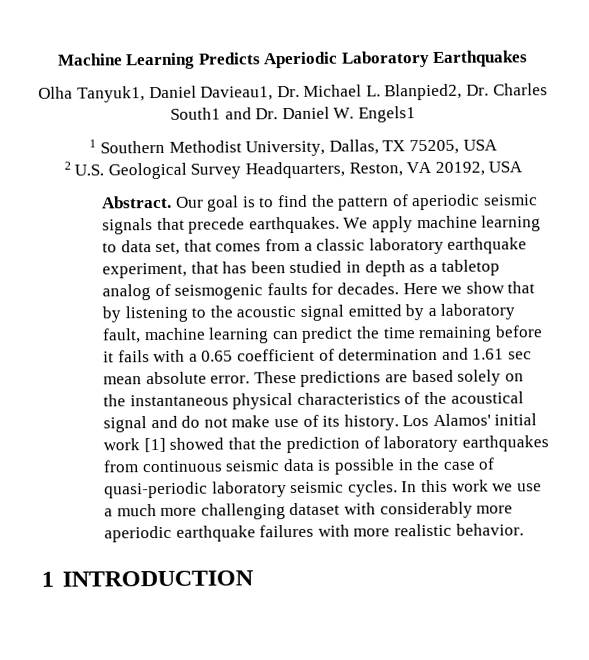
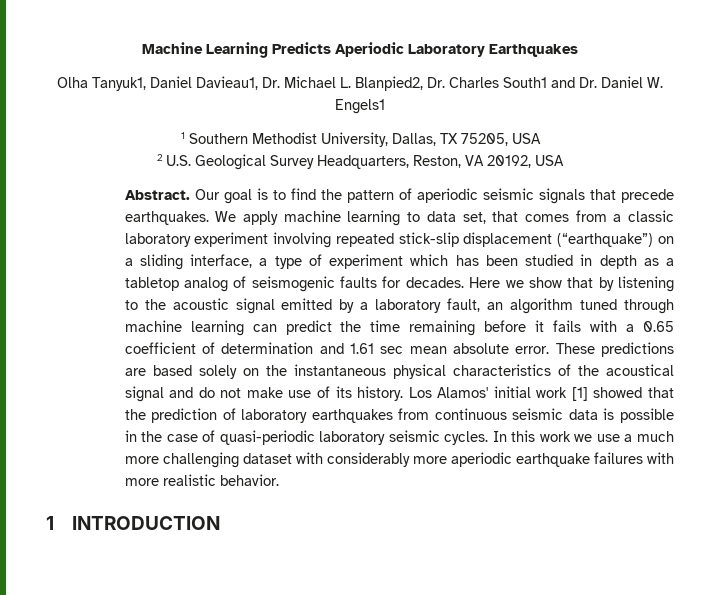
[447,237,528,254] [101,261,219,279] earthquake experiment, that -> [194,232,675,248] [124,254,449,270] experiment involving repeated stick-slip displacement (“earthquake”) on a sliding interface, a type of experiment which
(141, 336) none -> [487,298,674,314] an algorithm tuned through

